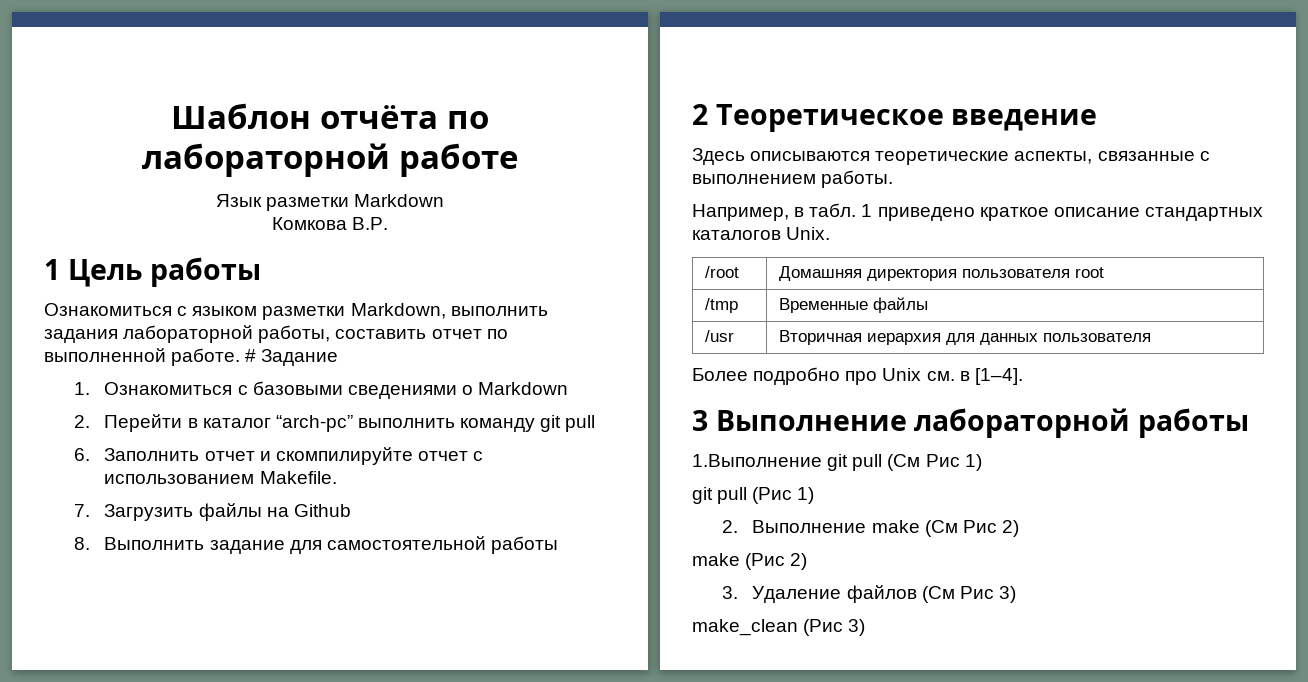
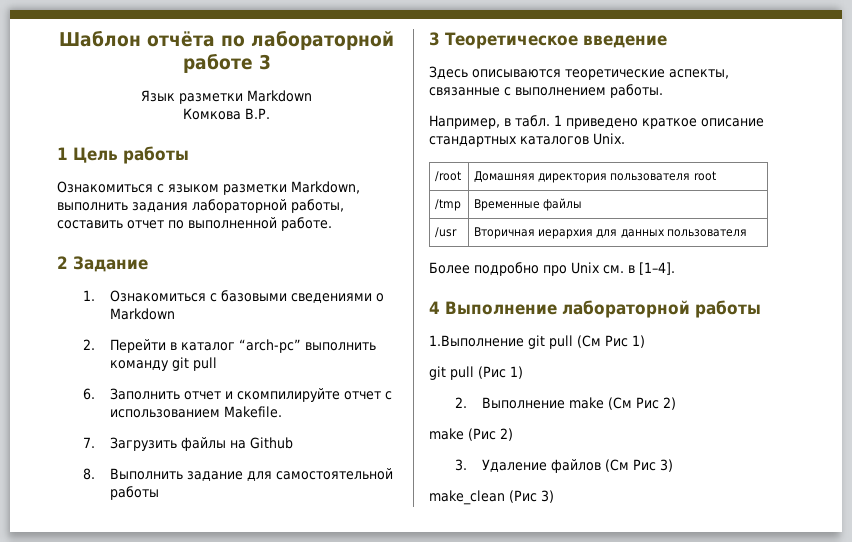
(519, 160) none -> [258,54,271,70] 3
[245,349,257,362] # -> [57,256,68,269] // 2
[692,104,708,125] 2 -> [429,32,440,46] 3
[692,410,708,431] 3 -> [429,301,440,314] 4

